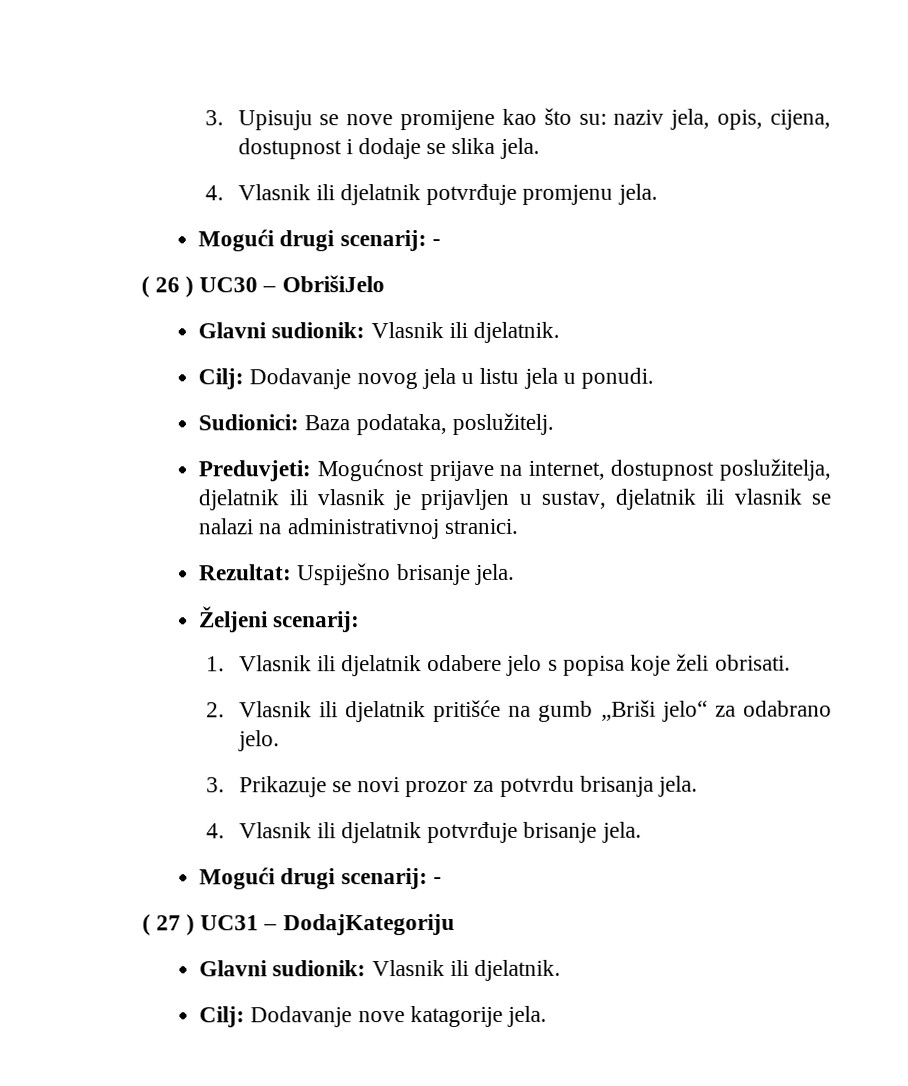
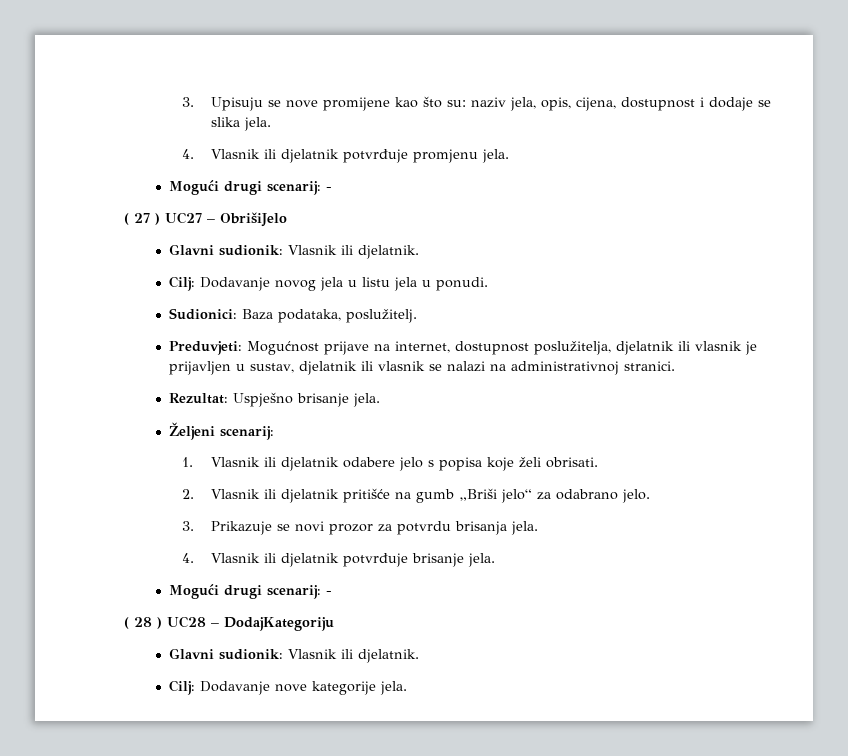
[154,276,259,298] 26 ) UC30 -> [134,212,203,225] 27 ) UC27
[297,563,392,586] Uspiješno -> [233,392,294,407] Uspješno
[155,914,260,936] 27 ) UC31 -> [134,616,207,629] 28 ) UC28
[409,1005,503,1028] katagorije -> [312,681,377,695] kategorije

